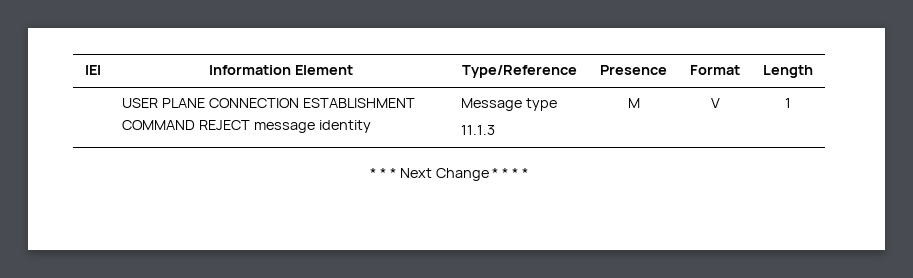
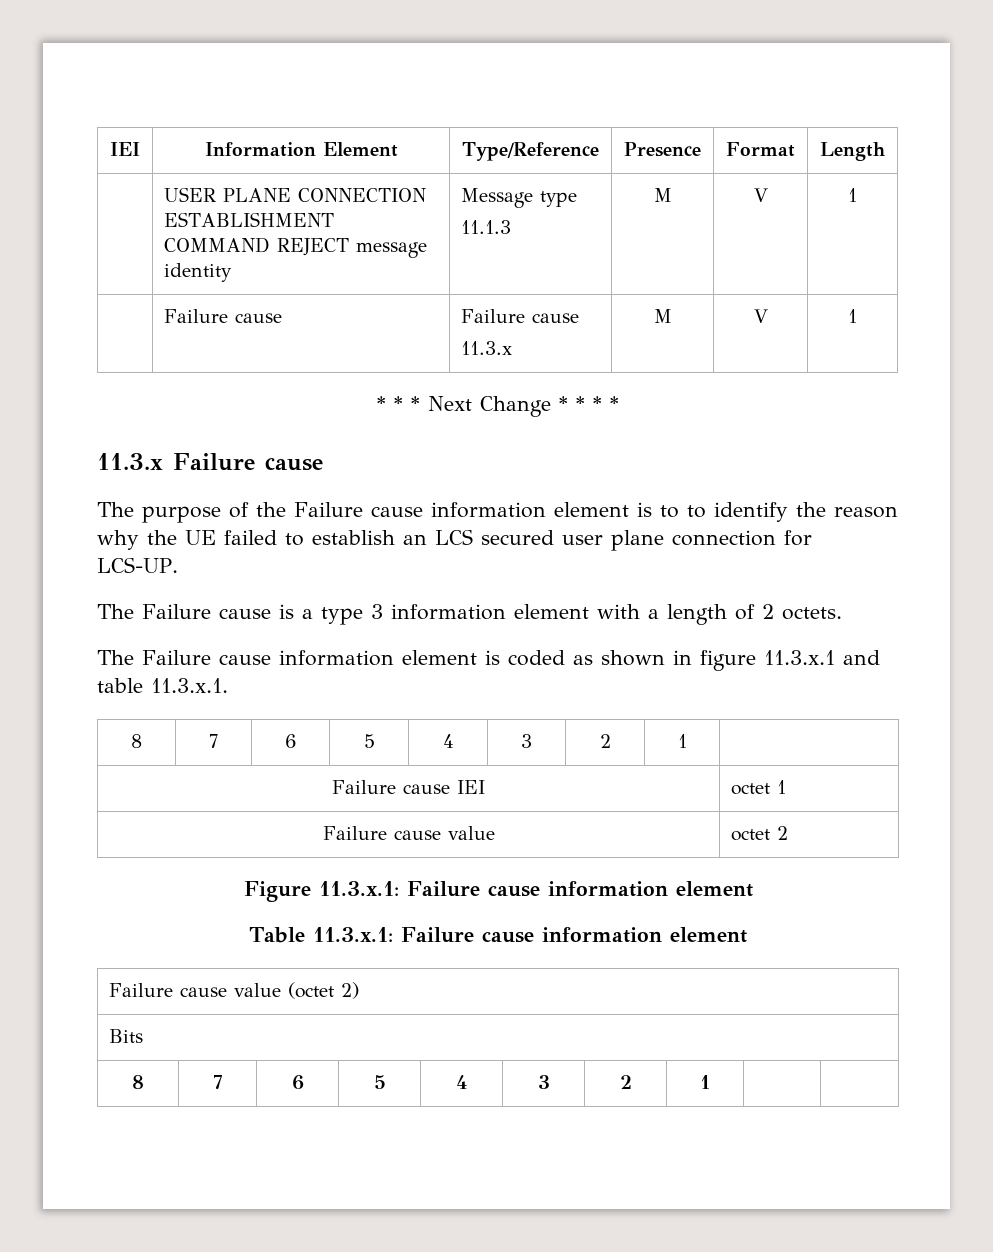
(791, 103) none -> [164,309,283,323] [461,309,580,323] [461,341,513,355] [653,309,672,323] [753,309,768,323] [848,309,857,323] // | Failure cause | Failure cause // 11.3.x | M | V | 1
(529, 173) none -> [97,453,323,471] [97,502,898,523] [97,529,812,551] [97,557,178,573] [97,604,842,625] [97,650,880,671] [97,678,228,693] [131,734,142,748] [209,734,218,748] [285,734,296,748] [363,734,375,748] [442,734,454,748] [521,734,532,748] [599,734,611,748] [677,734,687,748] [332,780,485,794] [731,780,787,795] [322,826,495,840] [731,826,789,841] [243,881,753,902] [249,927,747,943] [109,982,360,999] [109,1029,144,1043] [132,1075,144,1089] [212,1075,223,1089] [291,1075,304,1090] [373,1075,386,1089] [455,1075,468,1089] [537,1075,550,1089] [619,1075,632,1089] [700,1075,710,1089] // 11.3.x Failure cause // The purpose of the Failure cause information element is to to identify the reason why the UE failed to establish an LCS secured user plane connection for LCS-UP. // The Failure cause is a type 3 information element with a length of 2 octets. // The Failure cause information element is coded as shown in figure 11.3.x.1 and table 11.3.x.1. // 8 | 7 | 6 | 5 | 4 | 3 | 2 | 1 | // Failure cause IEI | octet 1 // Failure cause value | octet 2 // Figure 11.3.x.1: Failure cause information element // Table 11.3.x.1: Failure cause information element // Failure cause value (octet 2) // Bits // 8 | 7 | 6 | 5 | 4 | 3 | 2 | 1 | |

